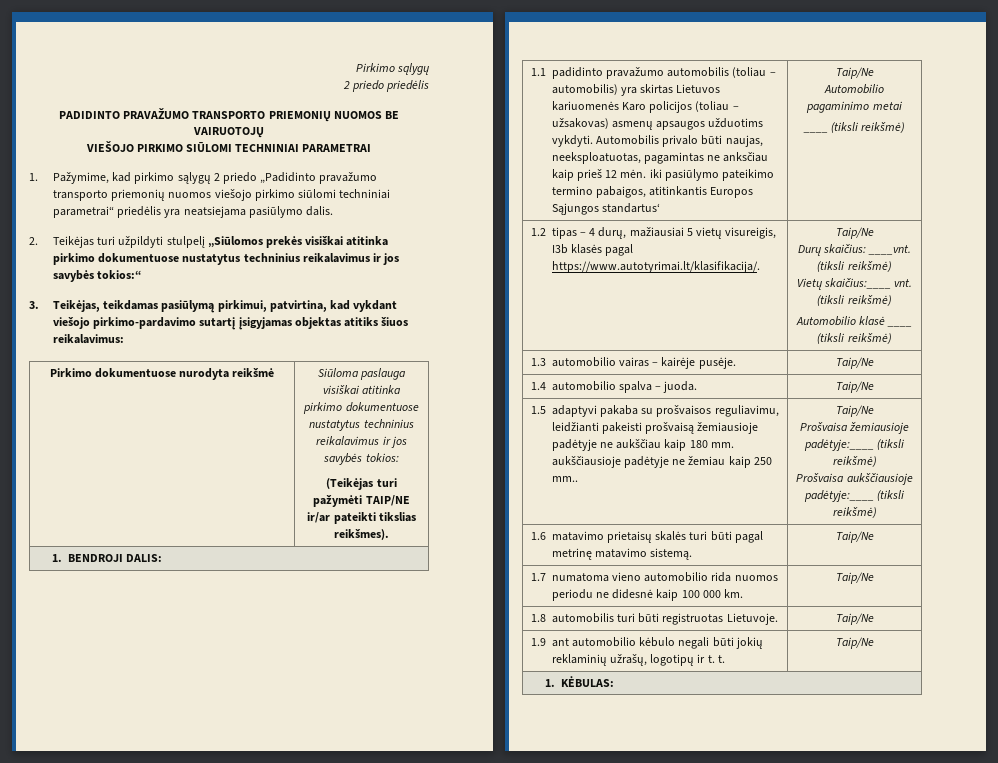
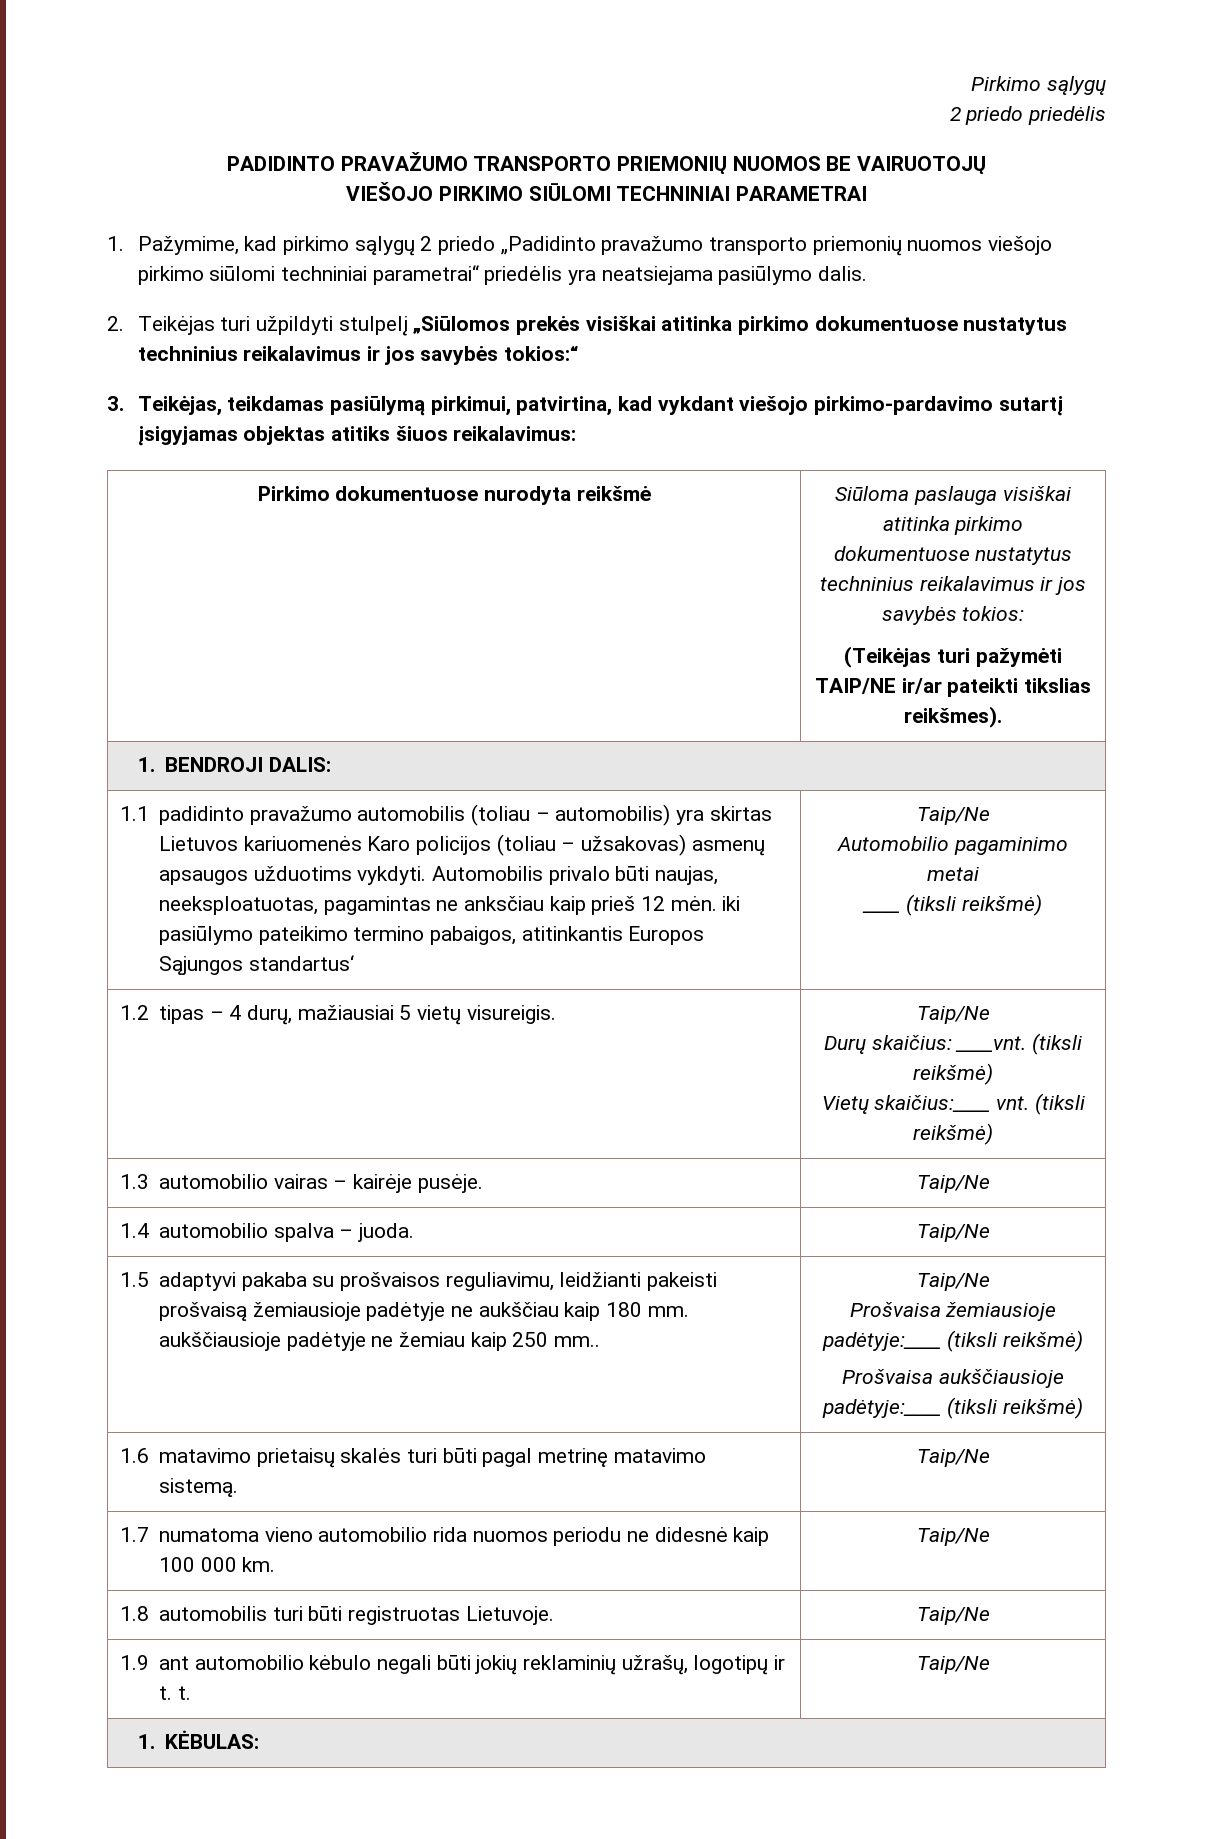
[725,227,777,239] [551,244,634,256] [551,261,760,273] visureigis, I3b klasės pagal https://www.autotyrimai.lt/klasifikacija/. -> [466,1005,556,1024] visureigis.
[795,316,885,326] [887,325,913,327] [817,333,892,344] // Automobilio klasė ____ (tiksli reikšmė) -> (993, 1134) none

